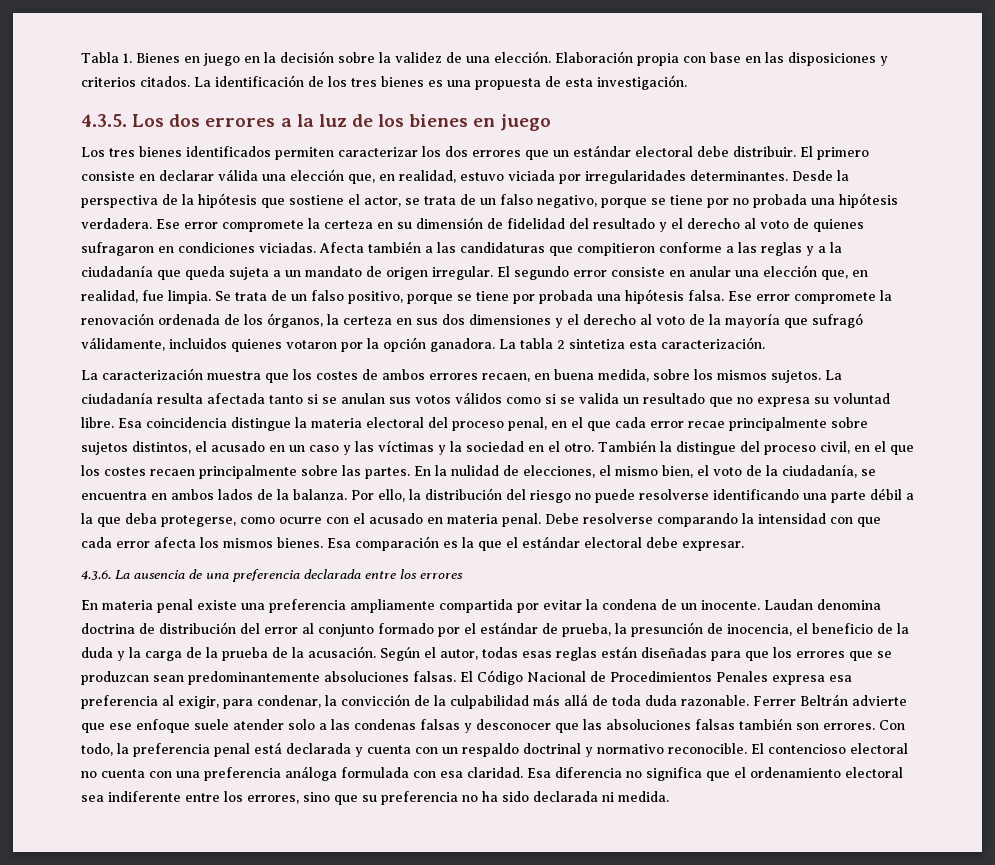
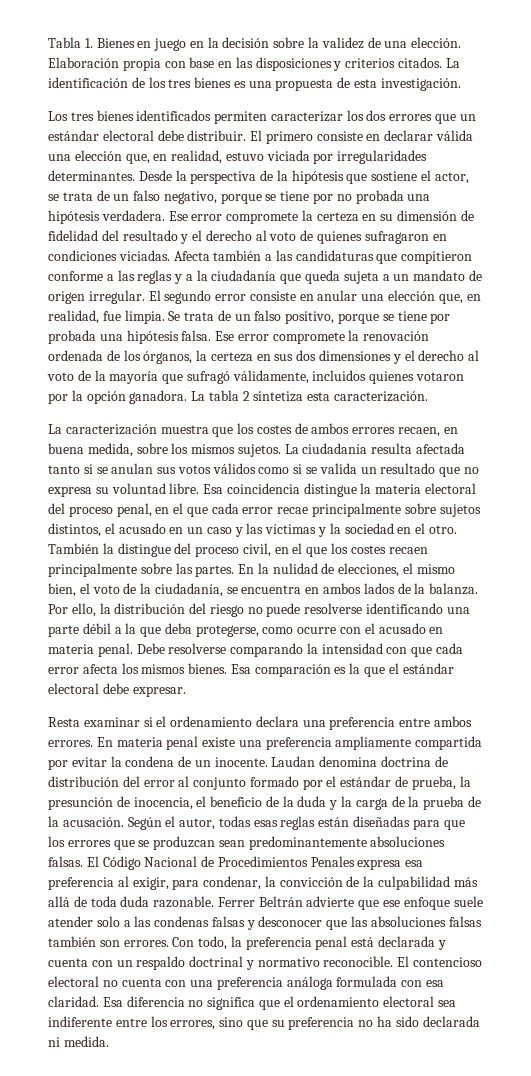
[81,114,552,131] // 4.3.5. Los dos errores a la luz de los bienes en juego -> (461, 84) none
[81,569,463,582] 4.3.6. La ausencia de una preferencia declarada entre los errores // -> [48,716,473,730] [48,740,93,747] Resta examinar si el ordenamiento declara una preferencia entre ambos errores.

